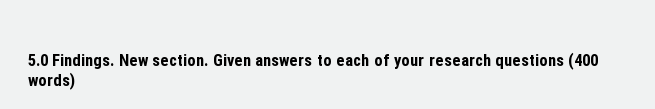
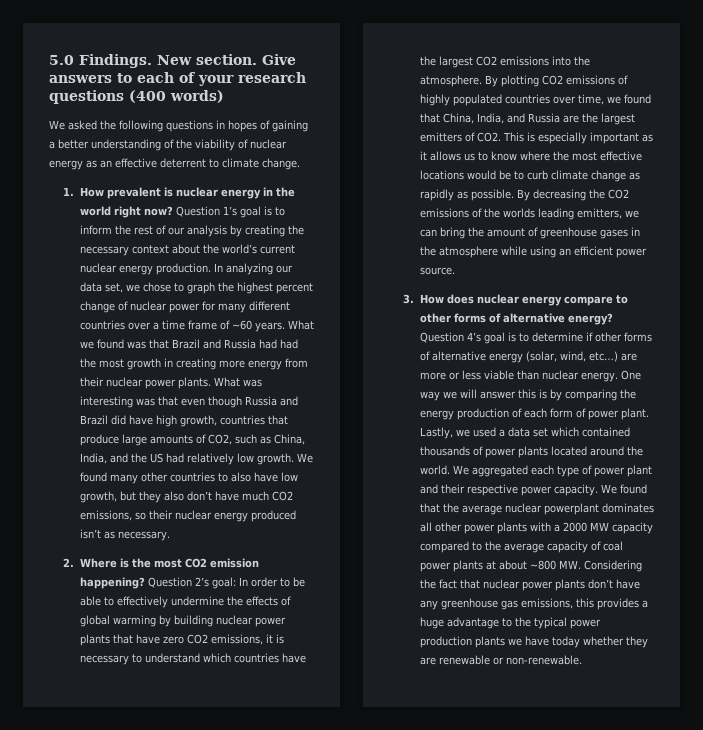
[212,54,251,66] Given -> [262,54,296,65] Give
(75, 81) none -> [49,120,308,132] [49,139,287,151] [49,158,300,170] [63,187,295,199] [79,206,285,218] [79,225,304,237] [79,244,295,256] [79,263,293,275] [79,282,313,294] [79,301,290,313] [79,320,314,332] [79,339,298,349] [79,358,308,370] [79,377,262,389] [79,396,298,408] [79,415,288,427] [79,434,305,446] [79,453,313,465] [79,472,298,484] [79,491,293,503] [79,510,296,522] [79,529,170,541] [63,558,259,568] [79,577,305,589] [79,596,291,608] [79,615,286,627] [79,634,284,646] [79,653,306,665] [419,56,590,68] [419,75,628,87] [419,94,651,106] [419,113,635,125] [419,132,653,144] [419,151,642,161] [419,170,640,182] [419,189,629,201] [419,208,639,220] [419,227,640,239] [419,246,647,258] [419,267,455,275] [403,294,628,306] [419,313,613,325] [419,332,652,344] [419,351,637,363] [419,370,641,382] [419,389,636,401] [419,408,649,420] [419,427,630,439] [419,446,643,458] [419,465,652,477] [419,484,647,496] [419,503,654,515] [419,522,653,534] [419,541,623,553] [419,560,642,572] [419,579,640,591] [419,598,648,610] [419,617,601,629] [419,636,648,648] [419,655,582,665] // We asked the following questions in hopes of gaining a better understanding of the viability of nuclear energy as an effective deterrent to climate change. // 1. How prevalent is nuclear energy in the world right now? Question 1’s goal is to inform the rest of our analysis by creating the necessary context about the world’s current nuclear energy production. In analyzing our data set, we chose to graph the highest percent change of nuclear power for many different countries over a time frame of ~60 years. What we found was that Brazil and Russia had had the most growth in creating more energy from their nuclear power plants. What was interesting was that even though Russia and Brazil did have high growth, countries that produce large amounts of CO2, such as China, India, and the US had relatively low growth. We found many other countries to also have low growth, but they also don’t have much CO2 emissions, so their nuclear energy produced isn’t as necessary. // 2. Where is the most CO2 emission happening? Question 2’s goal: In order to be able to effectively undermine the effects of global warming by building nuclear power plants that have zero CO2 emissions, it is necessary to understand which countries have the largest CO2 emissions into the atmosphere. By plotting CO2 emissions of highly populated countries over time, we found that China, India, and Russia are the largest emitters of CO2. This is especially important as it allows us to know where the most effective locations would be to curb climate change as rapidly as possible. By decreasing the CO2 emissions of the worlds leading emitters, we can bring the amount of greenhouse gases in the atmosphere while using an efficient power source. // 3. How does nuclear energy compare to other forms of alternative energy? Question 4’s goal is to determine if other forms of alternative energy (solar, wind, etc…) are more or less viable than nuclear energy. One way we will answer this is by comparing the energy production of each form of power plant. Lastly, we used a data set which contained thousands of power plants located around the world. We aggregated each type of power plant and their respective power capacity. We found that the average nuclear powerplant dominates all other power plants with a 2000 MW capacity compared to the average capacity of coal power plants at about ~800 MW. Considering the fact that nuclear power plants don’t have any greenhouse gas emissions, this provides a huge advantage to the typical power production plants we have today whether they are renewable or non-renewable.

